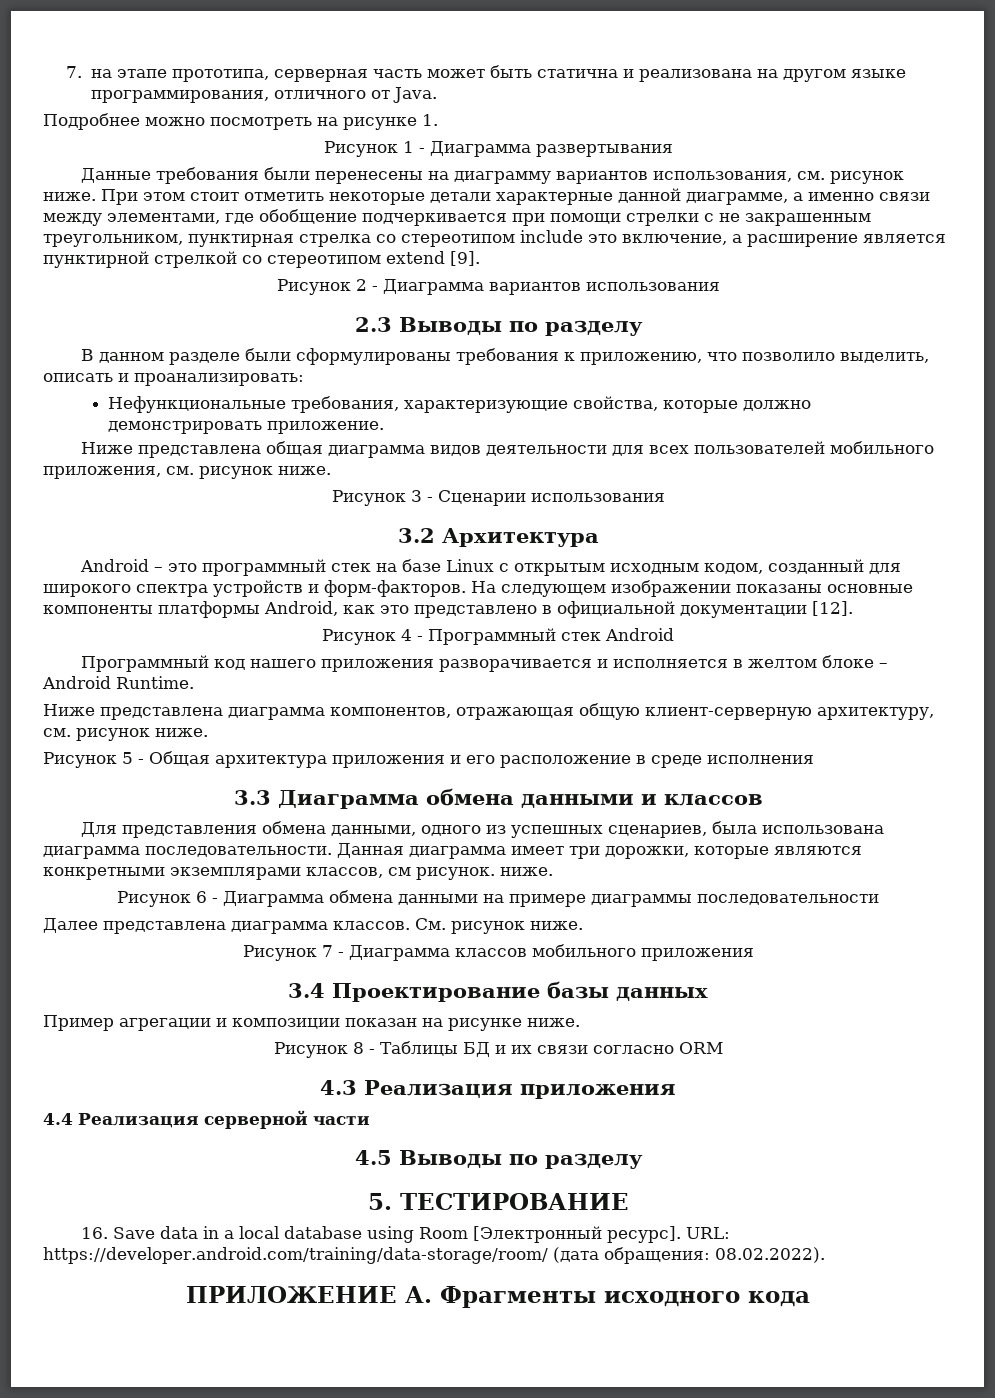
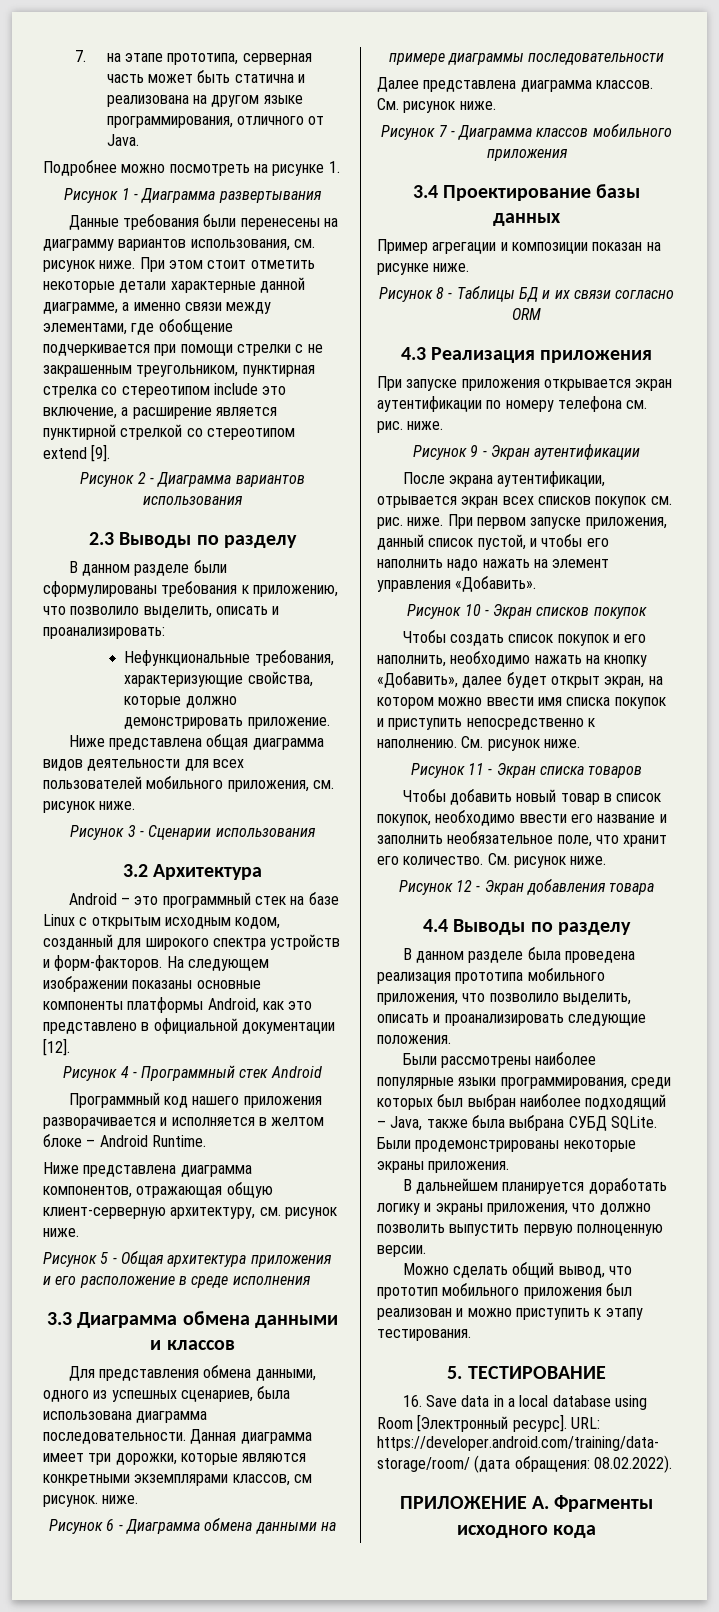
[43,1110,370,1129] [354,1150,643,1169] 4.4 Реализация серверной части // 4.5 Выводы по разделу -> [377,376,673,391] [377,396,648,412] [377,421,444,433] [412,444,641,460] [402,471,606,487] [377,496,672,508] [377,514,667,529] [377,534,609,550] [377,559,610,571] [377,576,537,592] [407,604,647,619] [402,630,647,646] [377,651,648,667] [377,672,663,688] [377,697,666,709] [377,718,595,730] [377,736,580,751] [410,763,643,778] [402,789,662,805] [377,810,667,826] [377,831,668,847] [377,853,607,868] [398,879,655,895] [423,919,631,935] [402,947,636,963] [377,968,605,984] [377,993,631,1005] [377,1014,646,1026] [377,1035,451,1044] [402,1052,597,1068] [377,1077,671,1089] [377,1094,667,1110] [377,1115,657,1131] [377,1137,636,1152] [377,1161,510,1173] [402,1178,667,1194] [377,1203,651,1215] [377,1224,663,1236] [377,1245,426,1257] [402,1262,633,1278] [377,1283,632,1299] [377,1308,643,1320] [377,1329,471,1341] При запуске приложения открывается экран аутентификации по номеру телефона см. рис. ниже. // Рисунок 9 - Экран аутентификации // После экрана аутентификации, отрывается экран всех списков покупок см. рис. ниже. При первом запуске приложения, данный список пустой, и чтобы его наполнить надо нажать на элемент управления «Добавить». // Рисунок 10 - Экран списков покупок // Чтобы создать список покупок и его наполнить, необходимо нажать на кнопку «Добавить», далее будет открыт экран, на котором можно ввести имя списка покупок и приступить непосредственно к наполнению. См. рисунок ниже. // Рисунок 11 - Экран списка товаров // Чтобы добавить новый товар в список покупок, необходимо ввести его название и заполнить необязательное поле, что хранит его количество. См. рисунок ниже. // Рисунок 12 - Экран добавления товара // 4.4 Выводы по разделу // В данном разделе была проведена реализация прототипа мобильного приложения, что позволило выделить, описать и проанализировать следующие положения. // Были рассмотрены наиболее популярные языки программирования, среди которых был выбран наиболее подходящий – Java, также была выбрана СУБД SQLite. Были продемонстрированы некоторые экраны приложения. // В дальнейшем планируется доработать логику и экраны приложения, что должно позволить выпустить первую полноценную версии. // Можно сделать общий вывод, что прототип мобильного приложения был реализован и можно приступить к этапу тестирования.

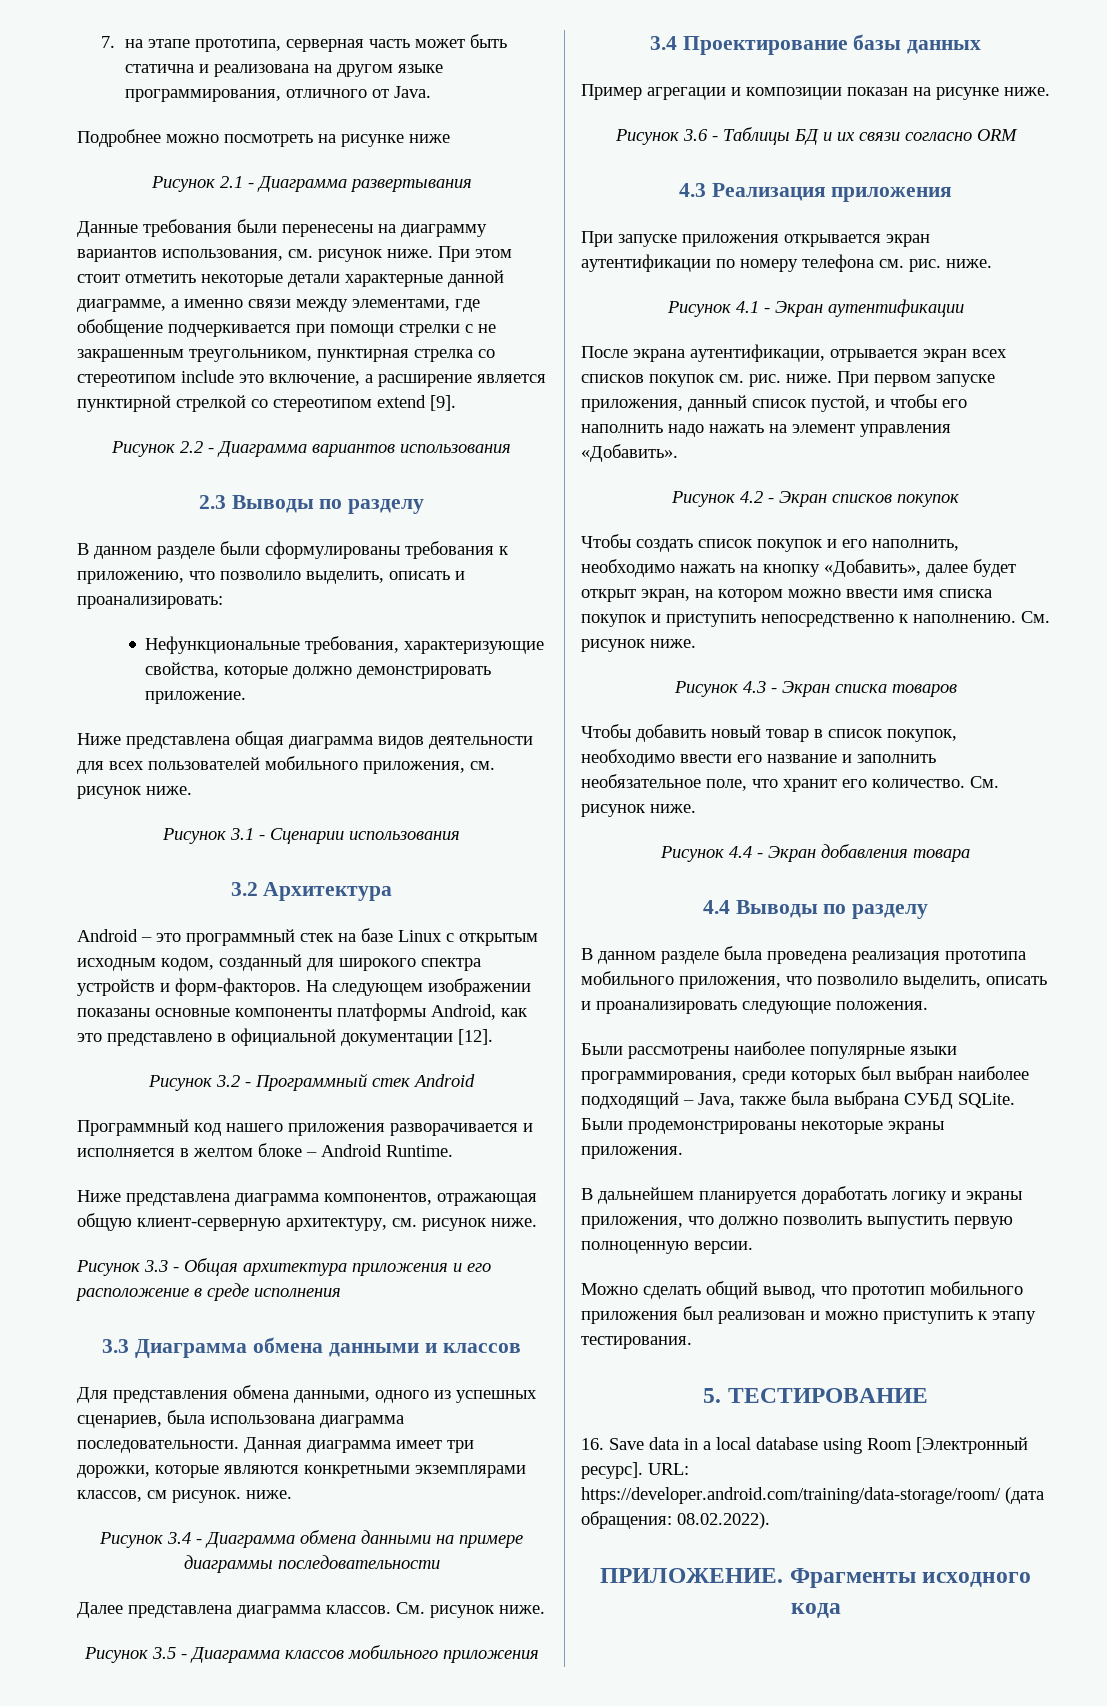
[328,161,340,173] [64,188,130,203] 1. // Рисунок 1 -> [409,134,450,143] [150,176,243,192] ниже // Рисунок 2.1
[137,472,146,484] 2 -> [180,441,203,453] 2.2
[127,825,136,837] 3 -> [230,828,254,840] 3.1
[120,1066,129,1078] 4 -> [216,1075,240,1087] 3.2
[100,1252,109,1264] 5 -> [144,1260,168,1272] 3.3
[106,1519,115,1531] 6 -> [167,1532,191,1544] 3.4
[438,125,448,137] 7 -> [151,1647,176,1659] 3.5
[436,287,445,299] 8 -> [682,129,708,141] 3.6
[470,445,479,457] 9 -> [735,301,759,313] 4.1
[464,604,481,616] 10 -> [740,491,763,503] 4.2
[468,763,485,775] 11 -> [742,681,766,693] 4.3
[456,880,473,892] 12 -> [729,846,752,858] 4.4
[399,1496,549,1509] ПРИЛОЖЕНИЕ А. -> [600,1568,784,1583] ПРИЛОЖЕНИЕ.

